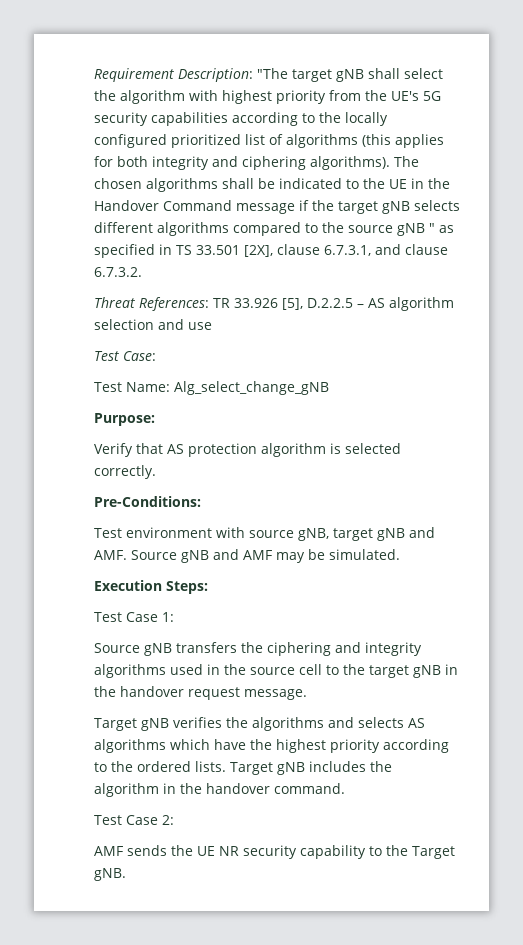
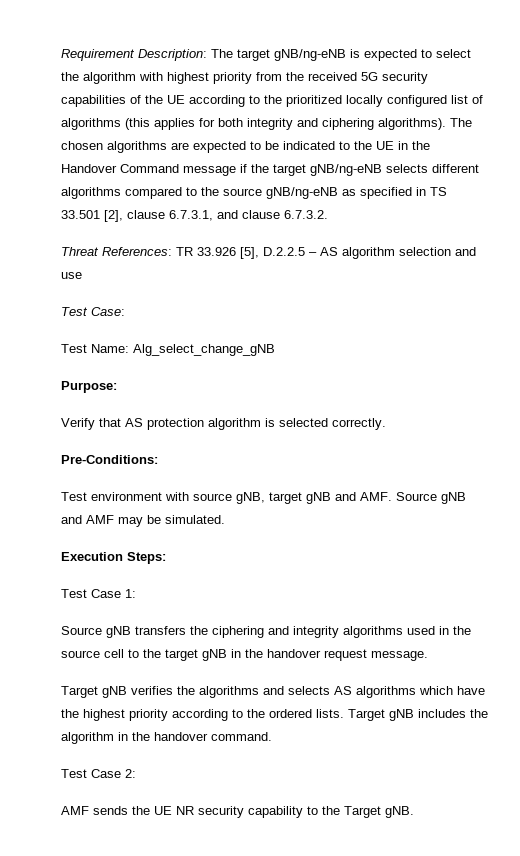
[257,68,400,82] "The target gNB shall -> [211,49,432,61] The target gNB/ng-eNB is expected to
[391,91,419,101] UE's -> [308,72,357,81] received
[232,112,341,126] according to the -> [130,95,342,107] of the UE according to the prioritized
[171,134,241,148] prioritized -> (447, 101) none
[222,178,254,189] shall -> [171,141,261,153] are expected to
[382,201,410,214] gNB -> [310,164,382,176] gNB/ng-eNB
[397,223,435,236] gNB " -> [266,187,338,199] gNB/ng-eNB
[244,245,273,257] [2X], -> [104,210,123,222] [2],

